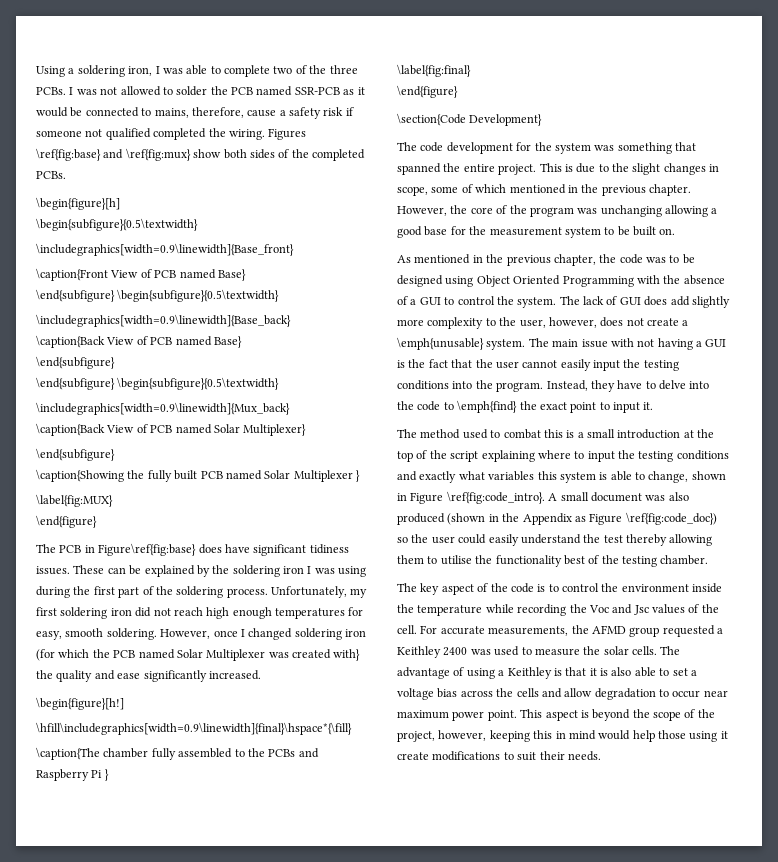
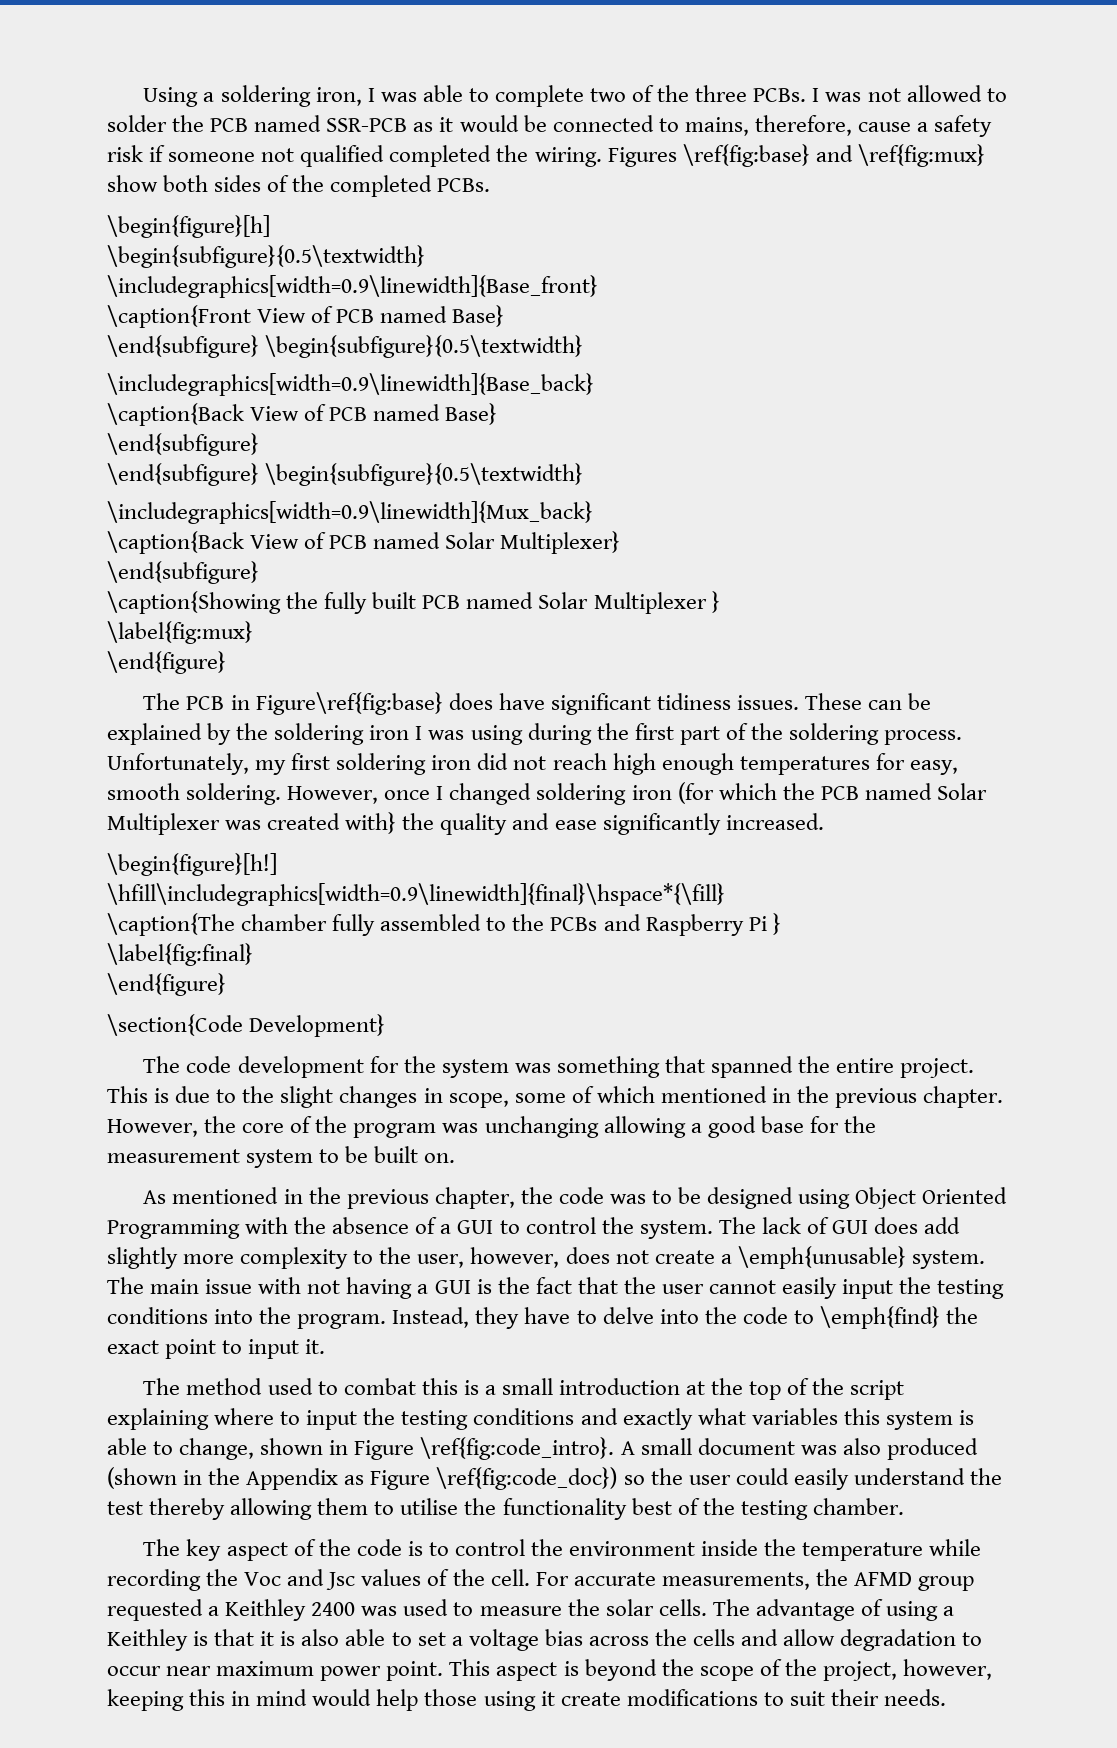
[36,494,113,507] \label{fig:MUX} -> [107,621,253,644] \label{fig:mux}

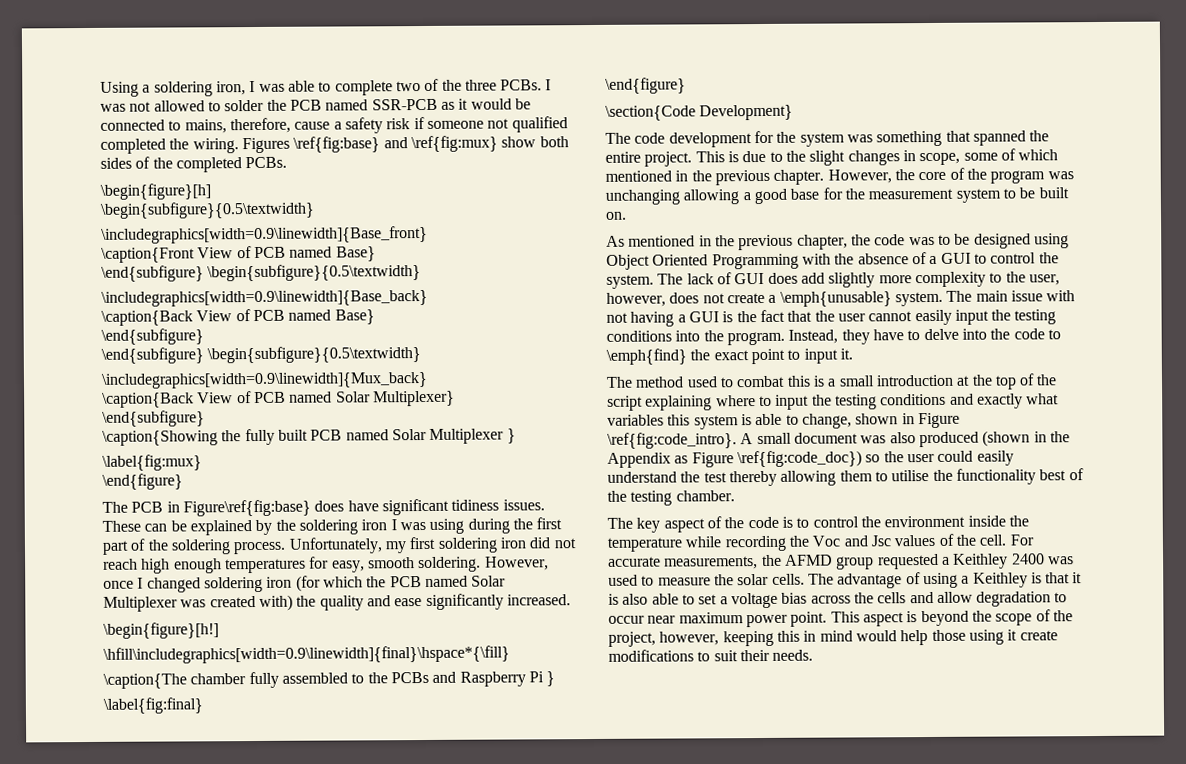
[345,812,397,834] with} -> [258,594,293,611] with)

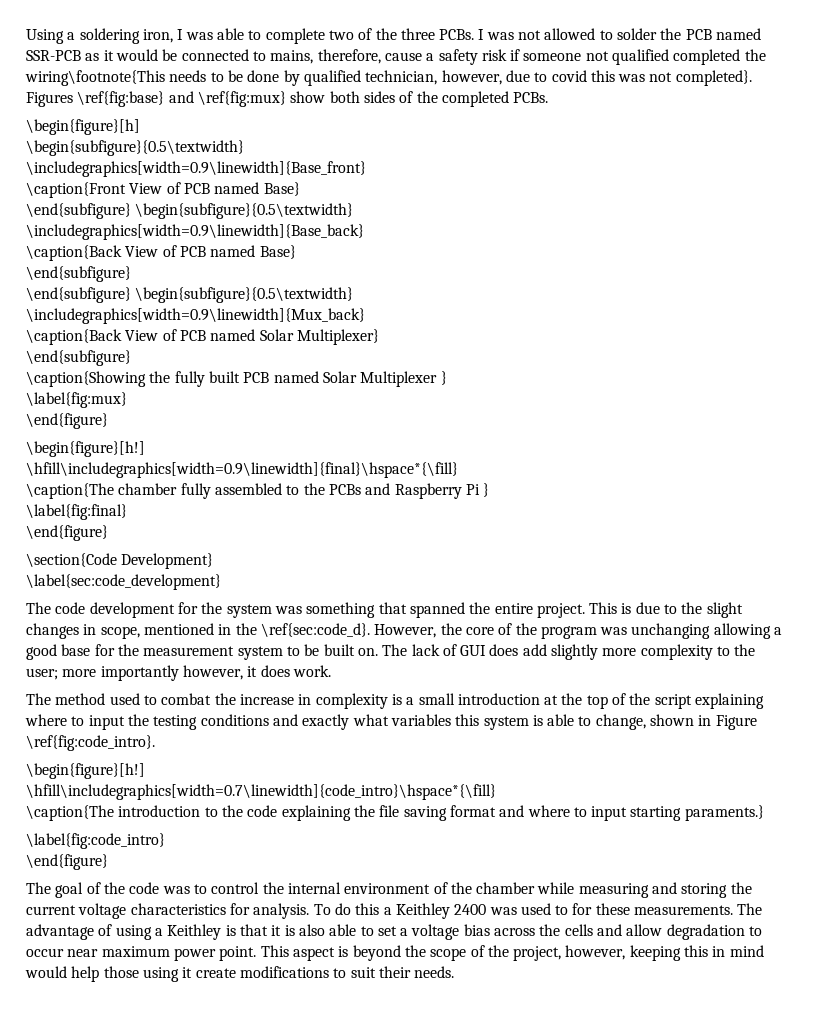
[192,138,239,154] wiring. -> [25,70,752,86] wiring\footnote{This needs to be done by qualified technician, however, due to covid this was not completed}.
[102,498,545,517] [102,517,563,536] [102,536,576,555] [103,556,549,574] [103,575,507,593] [103,593,571,612] // The PCB in Figure\ref{fig:base} does have significant tidiness issues. These can be explained by the soldering iron I was using during the first part of the soldering process. Unfortunately, my first soldering iron did not reach high enough temperatures for easy, smooth soldering. However, once I changed soldering iron (for which the PCB named Solar Multiplexer was created with) the quality and ease significantly increased. -> (108, 421) none
(794, 112) none -> [26,574,221,590] // \label{sec:code_development}
[963,148,1059,161] [605,169,825,186] some of which mentioned in the previous chapter. -> [143,623,370,637] mentioned in the \ref{sec:code_d}.
[606,233,1069,251] [606,252,1059,270] [606,274,654,289] // As mentioned in the previous chapter, the code was to be designed using Object Oriented Programming with the absence of a GUI to control the system. -> (378, 652) none
[1028,274,1060,286] [606,290,1076,307] [606,309,1057,327] [606,328,1061,346] [606,348,853,365] user, however, does not create a \emph{unusable} system. The main issue with not having a GUI is the fact that the user cannot easily input the testing conditions into the program. Instead, they have to delve into the code to \emph{find} the exact point to input it. -> [26,665,331,681] user; more importantly however, it does work.
[786,375,811,387] this -> [214,693,388,709] the increase in complexity
[740,430,1070,448] [607,450,1014,468] [607,468,1084,487] [607,490,735,506] [607,517,705,533] A small document was also produced (shown in the Appendix as Figure \ref{fig:code_doc}) so the user could easily understand the test thereby allowing them to utilise the functionality best of the testing chamber. // The key aspect -> [26,763,145,779] [26,784,496,800] [26,805,764,821] [26,833,165,849] [26,854,108,870] [26,882,84,898] // \begin{figure}[h!] // \hfill\includegraphics[width=0.7\linewidth]{code_intro}\hspace*{\fill} // \caption{The introduction to the code explaining the file saving format and where to input starting paraments.} // \label{fig:code_intro} // \end{figure} // The goal
[781,515,1029,528] [607,533,1034,552] [608,553,939,570] is to control the environment inside the temperature while recording the Voc and Jsc values of the cell. For accurate measurements, the AFMD group requested -> [162,882,752,898] [26,903,380,919] was to control the internal environment of the chamber while measuring and storing the current voltage characteristics for analysis. To do this
[657,573,805,586] measure the solar cells. -> [572,903,734,915] for these measurements.

